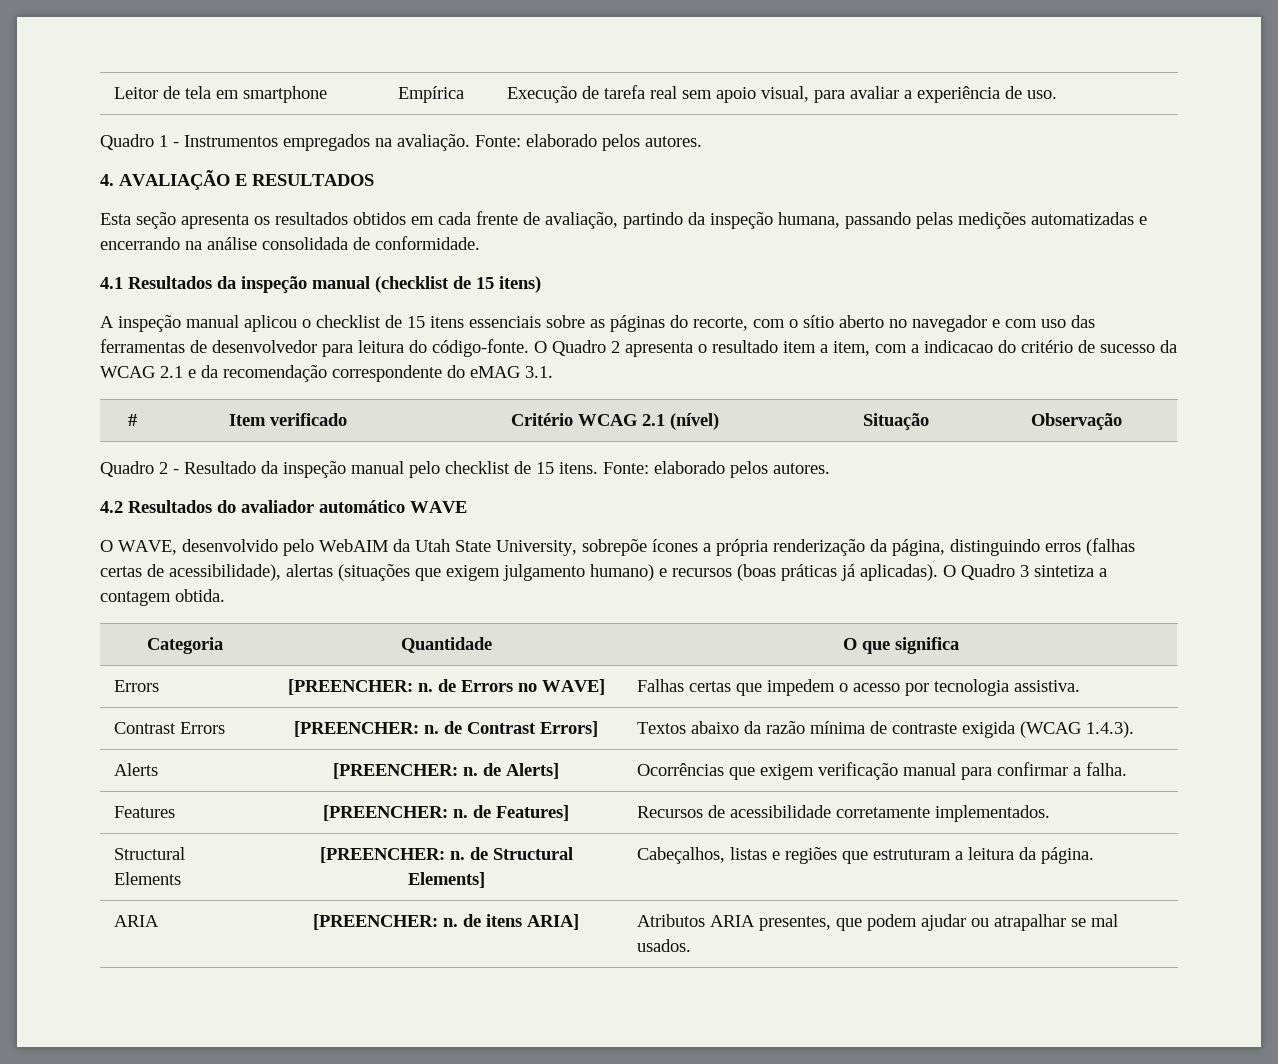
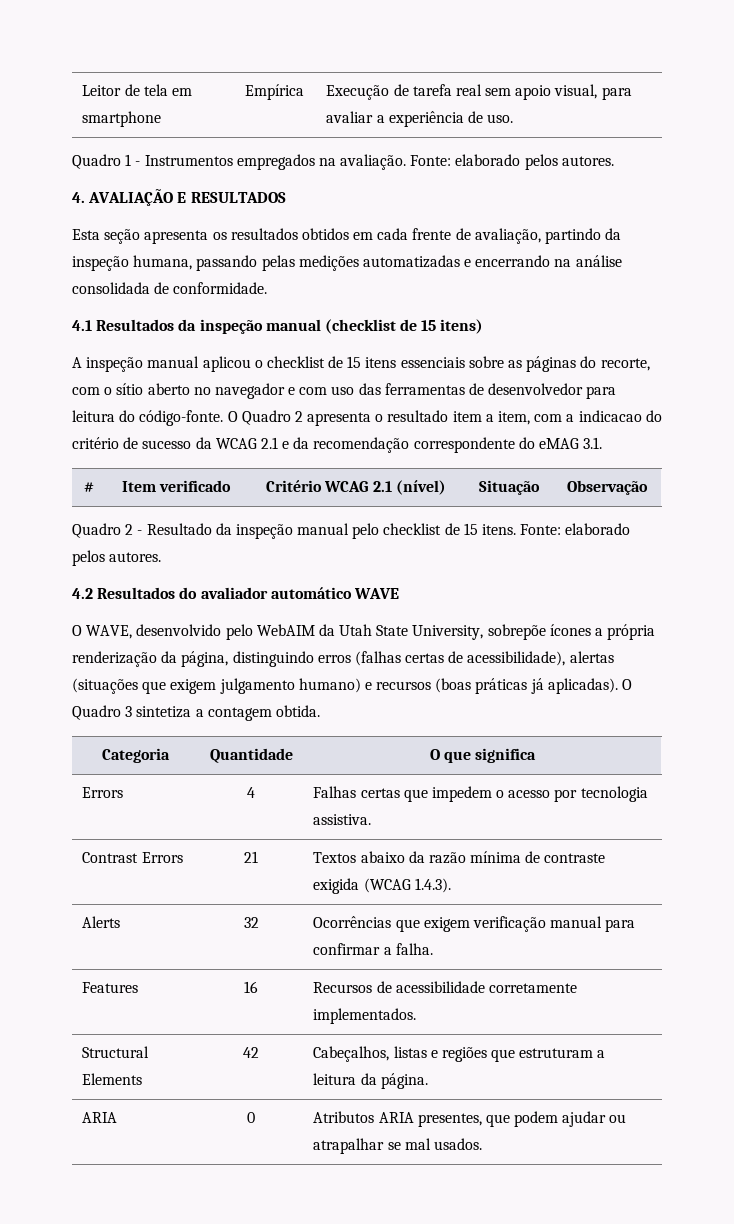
[287,679,605,695] [PREENCHER: n. de Errors no WAVE] -> [247,787,255,798] 4
[294,721,598,737] [PREENCHER: n. de Contrast Errors] -> [244,851,258,863] 21
[333,763,559,779] [PREENCHER: n. de Alerts] -> [243,917,259,928] 32
[323,805,569,821] [PREENCHER: n. de Features] -> [244,981,258,993] 16
[319,847,573,863] [407,872,485,888] [PREENCHER: n. de Structural Elements] -> [243,1047,259,1058] 42
[313,914,579,930] [PREENCHER: n. de itens ARIA] -> [247,1112,255,1123] 0

